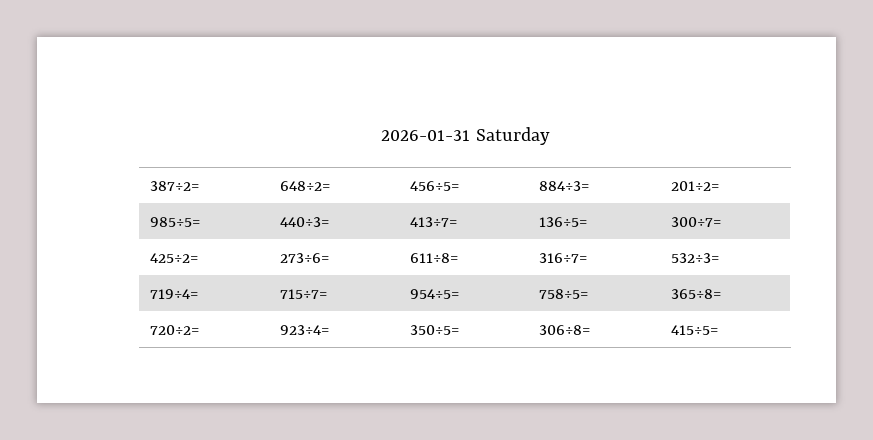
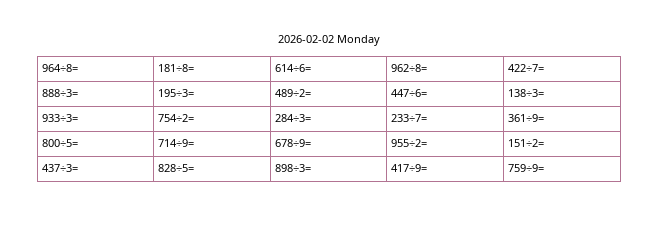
[381,127,550,145] [149,181,199,191] [279,181,330,191] [409,181,459,191] [538,181,589,191] [670,181,719,191] [149,217,200,227] [279,217,329,227] [409,217,457,227] [538,217,587,227] [670,217,721,227] [149,253,198,263] [279,253,329,263] [409,253,458,263] [538,253,587,263] [670,253,719,263] [149,289,198,299] [279,289,327,299] [409,289,459,299] [538,289,588,299] [670,289,721,299] [149,325,199,335] [279,325,329,335] [409,325,459,335] [538,325,590,335] [670,325,718,335] 2026-01-31 Saturday // 387÷2= | 648÷2= | 456÷5= | 884÷3= | 201÷2= // 985÷5= | 440÷3= | 413÷7= | 136÷5= | 300÷7= // 425÷2= | 273÷6= | 611÷8= | 316÷7= | 532÷3= // 719÷4= | 715÷7= | 954÷5= | 758÷5= | 365÷8= // 720÷2= | 923÷4= | 350÷5= | 306÷8= | 415÷5= -> [278,35,380,46] [42,64,79,72] [158,64,195,72] [275,64,312,72] [391,64,428,72] [508,64,545,72] [42,89,79,97] [158,89,195,97] [275,89,312,97] [391,89,428,97] [508,89,545,97] [42,114,79,122] [158,114,195,122] [275,114,312,122] [391,114,428,122] [508,114,545,122] [42,139,79,147] [158,139,195,147] [275,139,312,147] [391,139,428,147] [508,139,545,147] [42,164,79,172] [158,164,195,172] [275,164,312,172] [391,164,428,172] [508,164,545,172] 2026-02-02 Monday // 964÷8= | 181÷8= | 614÷6= | 962÷8= | 422÷7= // 888÷3= | 195÷3= | 489÷2= | 447÷6= | 138÷3= // 933÷3= | 754÷2= | 284÷3= | 233÷7= | 361÷9= // 800÷5= | 714÷9= | 678÷9= | 955÷2= | 151÷2= // 437÷3= | 828÷5= | 898÷3= | 417÷9= | 759÷9=

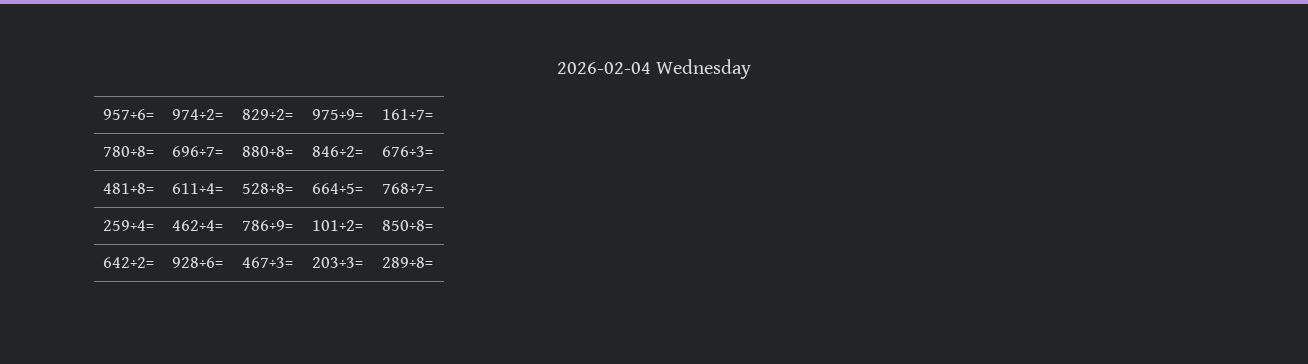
[278,35,380,46] [42,64,79,72] [158,64,195,72] [275,64,312,72] [391,64,428,72] [508,64,545,72] [42,89,79,97] [158,89,195,97] [275,89,312,97] [391,89,428,97] [508,89,545,97] [42,114,79,122] [158,114,195,122] [275,114,312,122] [391,114,428,122] [508,114,545,122] [42,139,79,147] [158,139,195,147] [275,139,312,147] [391,139,428,147] [508,139,545,147] [42,164,79,172] [158,164,195,172] [275,164,312,172] [391,164,428,172] [508,164,545,172] 2026-02-02 Monday // 964÷8= | 181÷8= | 614÷6= | 962÷8= | 422÷7= // 888÷3= | 195÷3= | 489÷2= | 447÷6= | 138÷3= // 933÷3= | 754÷2= | 284÷3= | 233÷7= | 361÷9= // 800÷5= | 714÷9= | 678÷9= | 955÷2= | 151÷2= // 437÷3= | 828÷5= | 898÷3= | 417÷9= | 759÷9= -> [556,59,752,79] [102,109,154,120] [171,109,223,120] [241,109,293,120] [311,109,363,120] [381,109,433,120] [102,146,154,157] [171,146,223,157] [241,146,293,157] [311,146,363,157] [381,146,433,157] [102,183,154,194] [171,183,223,194] [241,183,293,194] [311,183,363,194] [381,183,433,194] [102,220,154,231] [171,220,223,231] [241,220,293,231] [311,220,363,231] [381,220,433,231] [102,257,154,268] [171,257,223,268] [241,257,293,268] [311,257,363,268] [381,257,433,268] 2026-02-04 Wednesday // 957÷6= | 974÷2= | 829÷2= | 975÷9= | 161÷7= // 780÷8= | 696÷7= | 880÷8= | 846÷2= | 676÷3= // 481÷8= | 611÷4= | 528÷8= | 664÷5= | 768÷7= // 259÷4= | 462÷4= | 786÷9= | 101÷2= | 850÷8= // 642÷2= | 928÷6= | 467÷3= | 203÷3= | 289÷8=

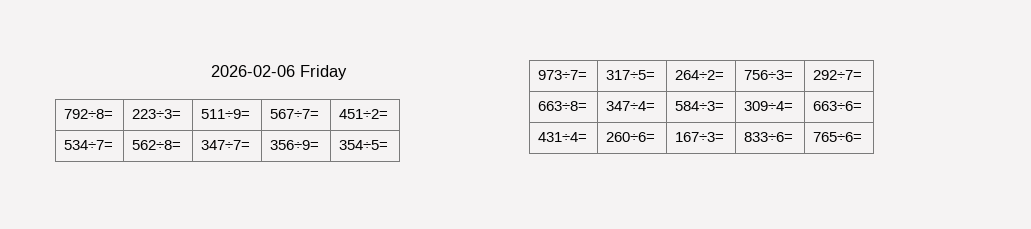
[556,59,752,79] [102,109,154,120] [171,109,223,120] [241,109,293,120] [311,109,363,120] [381,109,433,120] [102,146,154,157] [171,146,223,157] [241,146,293,157] [311,146,363,157] [381,146,433,157] [102,183,154,194] [171,183,223,194] [241,183,293,194] [311,183,363,194] [381,183,433,194] [102,220,154,231] [171,220,223,231] [241,220,293,231] [311,220,363,231] [381,220,433,231] [102,257,154,268] [171,257,223,268] [241,257,293,268] [311,257,363,268] [381,257,433,268] 2026-02-04 Wednesday // 957÷6= | 974÷2= | 829÷2= | 975÷9= | 161÷7= // 780÷8= | 696÷7= | 880÷8= | 846÷2= | 676÷3= // 481÷8= | 611÷4= | 528÷8= | 664÷5= | 768÷7= // 259÷4= | 462÷4= | 786÷9= | 101÷2= | 850÷8= // 642÷2= | 928÷6= | 467÷3= | 203÷3= | 289÷8= -> [211,65,347,80] [64,109,114,119] [132,109,182,119] [201,109,251,119] [270,109,320,119] [339,109,389,119] [64,140,114,150] [132,140,182,150] [201,140,251,150] [270,140,320,150] [339,140,389,150] [538,70,588,80] [606,70,656,80] [675,70,725,80] [744,70,794,80] [813,70,863,80] [538,101,588,111] [606,101,656,111] [675,101,725,111] [744,101,794,111] [813,101,863,111] [538,132,588,142] [606,132,656,142] [675,132,725,142] [744,132,794,142] [813,132,863,142] 2026-02-06 Friday // 792÷8= | 223÷3= | 511÷9= | 567÷7= | 451÷2= // 534÷7= | 562÷8= | 347÷7= | 356÷9= | 354÷5= // 973÷7= | 317÷5= | 264÷2= | 756÷3= | 292÷7= // 663÷8= | 347÷4= | 584÷3= | 309÷4= | 663÷6= // 431÷4= | 260÷6= | 167÷3= | 833÷6= | 765÷6=

